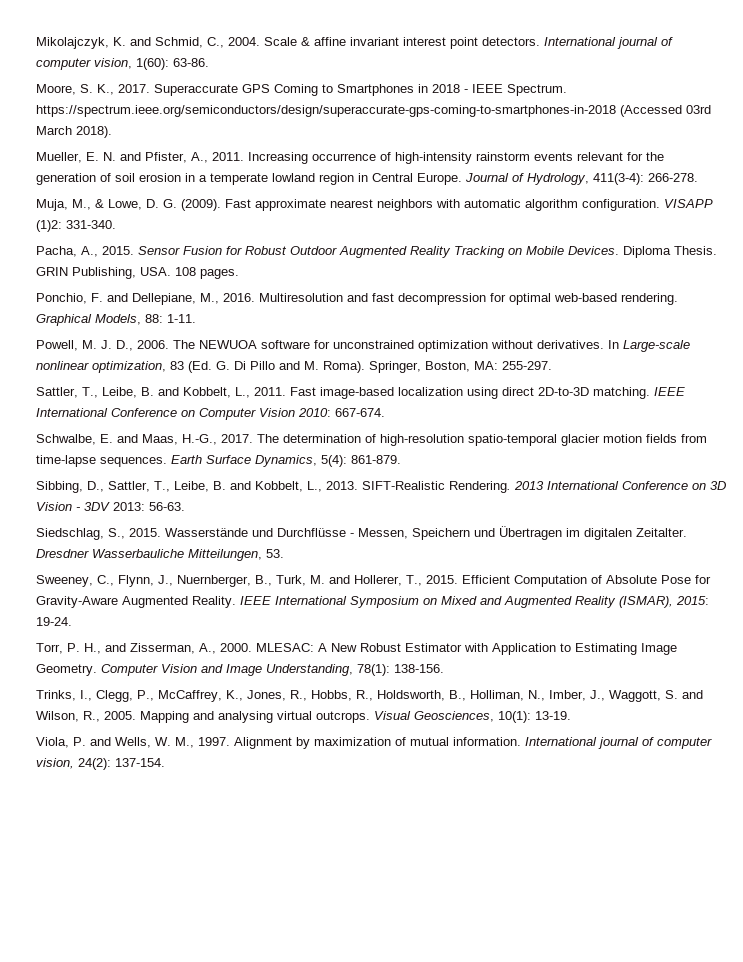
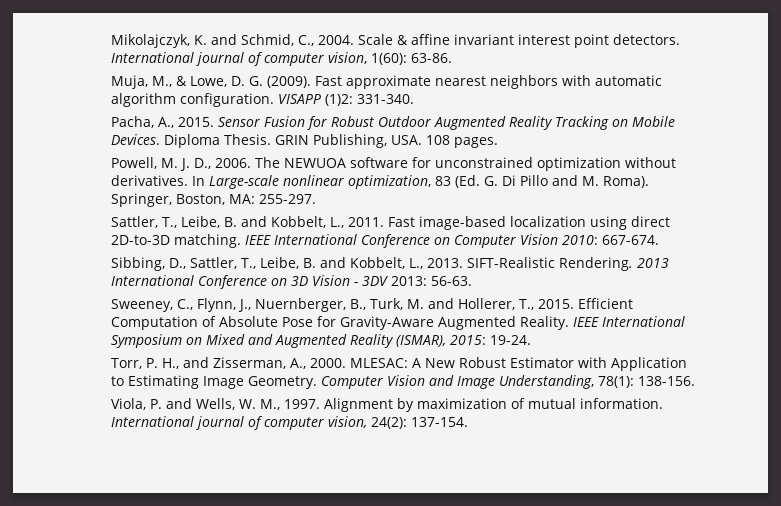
[35,84,567,96] [35,105,711,117] [35,126,112,138] [35,152,664,164] [35,173,698,185] // Moore, S. K., 2017. Superaccurate GPS Coming to Smartphones in 2018 - IEEE Spectrum. https://spectrum.ieee.org/semiconductors/design/superaccurate-gps-coming-to-smartphones-in-2018 (Accessed 03rd March 2018). // Mueller, E. N. and Pfister, A., 2011. Increasing occurrence of high-intensity rainstorm events relevant for the generation of soil erosion in a temperate lowland region in Central Europe. Journal of Hydrology, 411(3-4): 266-278. -> (452, 58) none
[35,293,678,305] [35,314,196,326] // Ponchio, F. and Dellepiane, M., 2016. Multiresolution and fast decompression for optimal web-based rendering. Graphical Models, 88: 1-11. -> (498, 142) none
[35,434,707,446] [35,455,401,467] // Schwalbe, E. and Maas, H.-G., 2017. The determination of high-resolution spatio-temporal glacier motion fields from time-lapse sequences. Earth Surface Dynamics, 5(4): 861-879. -> (659, 240) none
[35,526,687,540] [35,549,284,561] // Siedschlag, S., 2015. Wasserstände und Durchflüsse - Messen, Speichern und Übertragen im digitalen Zeitalter. Dresdner Wasserbauliche Mitteilungen, 53. -> (472, 281) none
[35,690,703,702] [35,711,571,723] // Trinks, I., Clegg, P., McCaffrey, K., Jones, R., Hobbs, R., Holdsworth, B., Holliman, N., Imber, J., Waggott, S. and Wilson, R., 2005. Mapping and analysing virtual outcrops. Visual Geosciences, 10(1): 13-19. -> (695, 381) none

